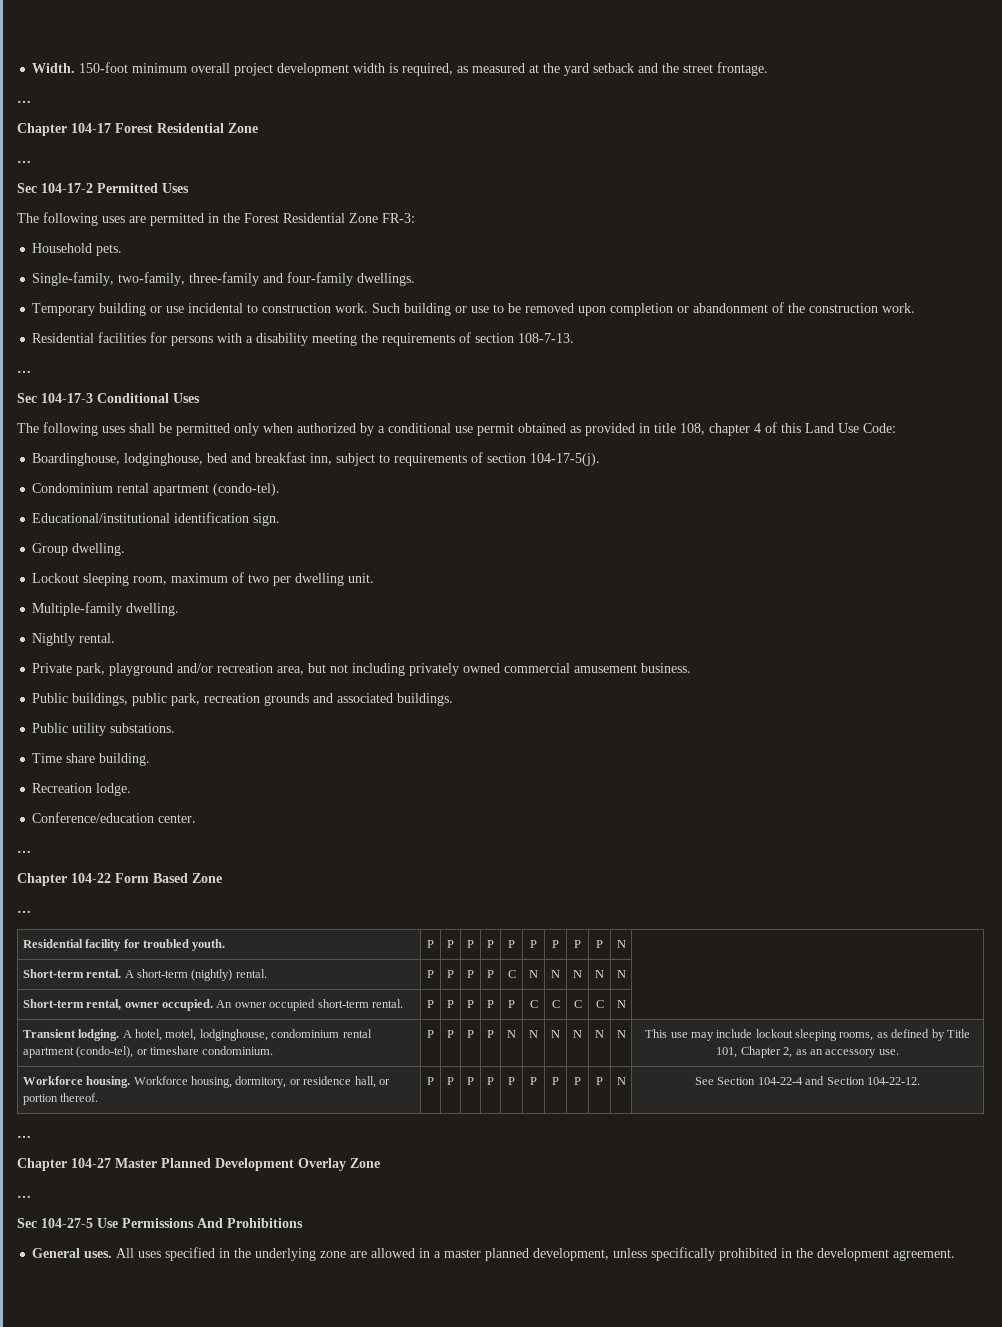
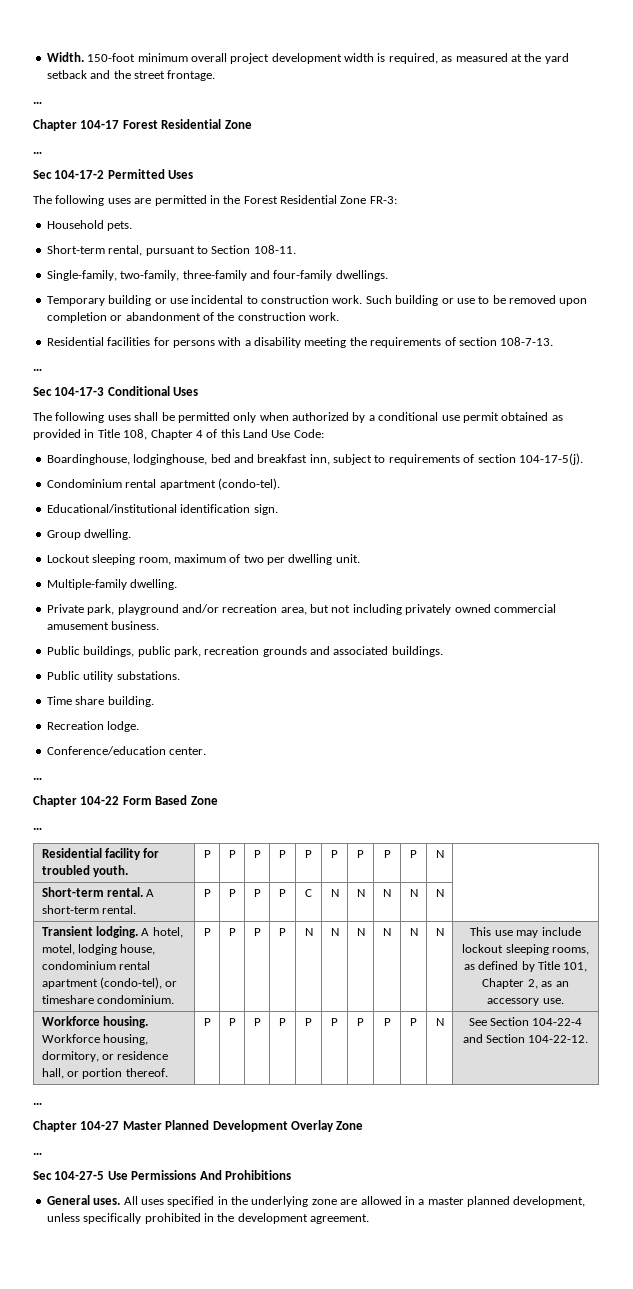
(123, 250) none -> [46,245,296,256] // Short-term rental, pursuant to Section 108-11.
[654,423,750,436] title 108, chapter -> [97,429,193,440] Title 108, Chapter
[32,633,116,646] // Nightly rental. -> (178, 584) none
[191,969,233,981] (nightly) -> (99, 909) none
[22,999,403,1011] [427,1000,434,1008] [447,1000,454,1008] [467,1000,474,1008] [487,1000,494,1008] [508,1000,515,1008] [529,1000,538,1008] [551,1000,560,1008] [573,1000,582,1008] [595,1000,604,1008] [616,1000,626,1008] // Short-term rental, owner occupied. An owner occupied short-term rental. | P | P | P | P | P | C | C | C | C | N | -> (444, 893) none
[199,1029,268,1041] lodginghouse, -> [77,944,156,955] lodging house,

